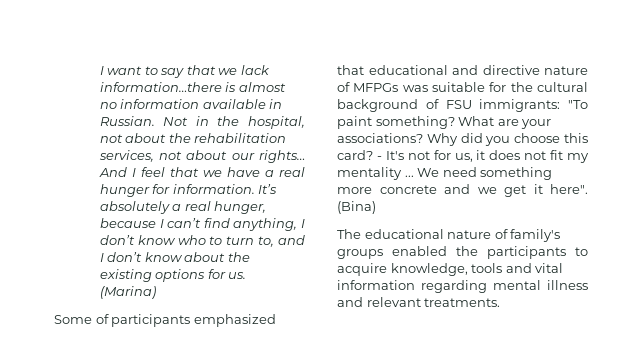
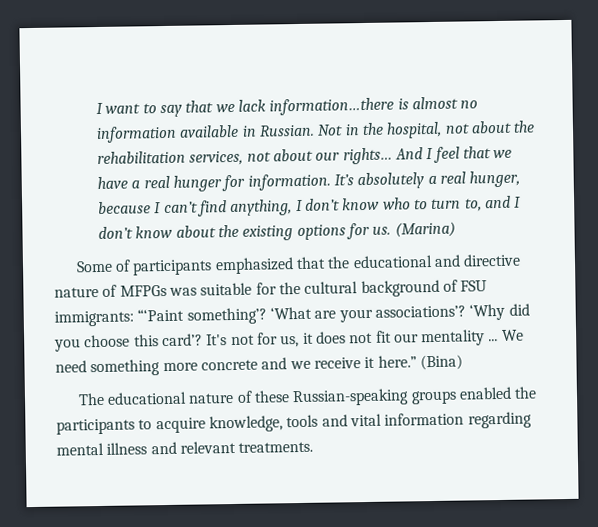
(364, 70) none -> [327,256,351,269] the
[568,100,588,109] [337,116,552,129] [337,133,458,146] "To paint something? What are your associations? Why -> [137,303,506,325] “‘Paint something’? ‘What are your associations’? ‘Why
[337,150,382,160] card? - -> [161,333,203,347] card’?
[567,153,589,163] my -> [393,333,419,343] our
[504,184,588,197] get it here". -> [313,355,417,369] receive it here.”
[510,229,561,242] family's -> [254,388,410,407] these Russian-speaking

